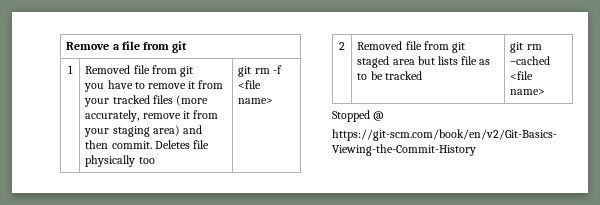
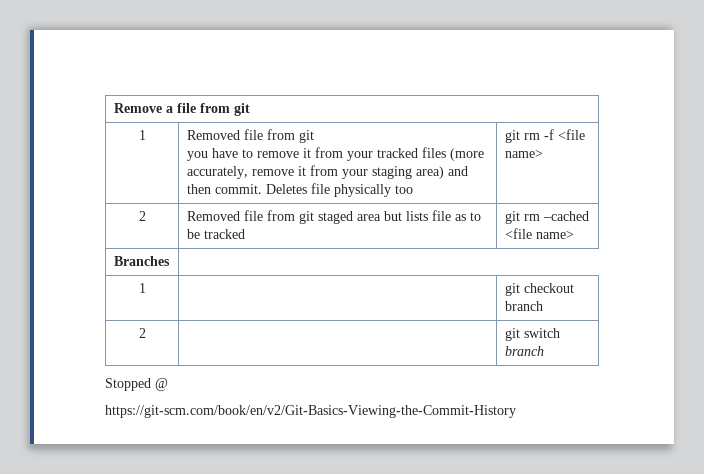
(546, 92) none -> [113,256,170,266] [138,283,146,293] [504,283,574,296] [504,301,543,311] [138,328,146,338] [504,328,560,341] [504,346,544,356] // Branches // 1 | | git checkout branch // 2 | | git switch branch

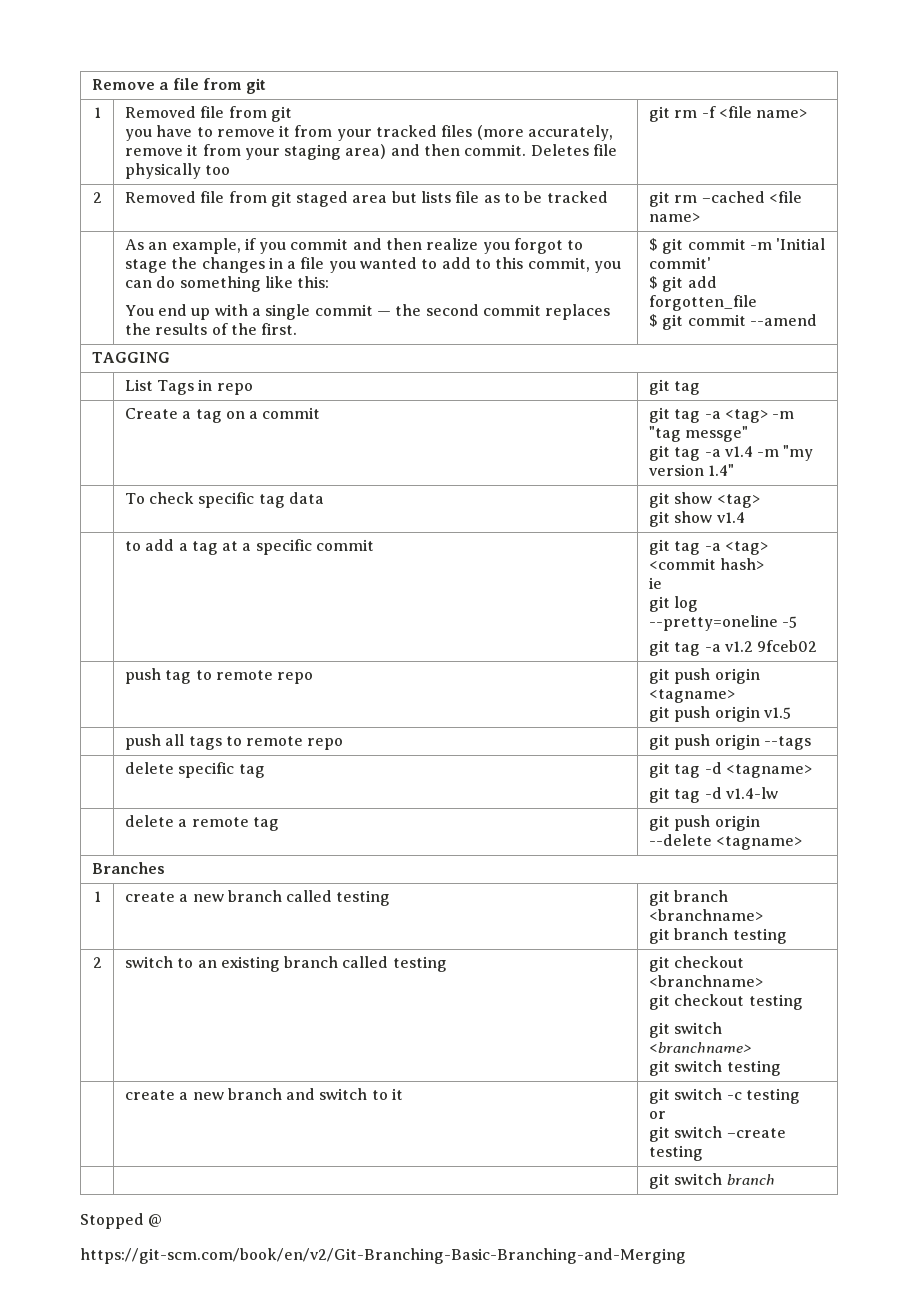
[113,256,170,266] [138,283,146,293] [504,283,574,296] [504,301,543,311] [138,328,146,338] Branches // 1 | | git checkout branch // 2 -> [124,238,584,254] [124,257,622,273] [124,276,330,292] [124,304,611,320] [124,323,298,335] [648,238,826,254] [648,257,711,269] [648,276,717,292] [648,295,757,311] [648,314,817,330] [91,352,170,363] [124,379,253,395] [648,379,701,395] [124,407,321,423] [648,407,795,423] [648,426,749,442] [648,445,814,461] [648,464,735,476] [124,492,325,508] [648,492,760,508] [648,511,745,527] [124,539,375,555] [648,539,768,555] [648,558,765,570] [648,577,662,589] [648,596,699,612] [648,615,798,631] [648,640,818,656] [124,668,314,684] [648,668,760,684] [648,689,735,703] [648,706,791,722] [124,734,344,750] [648,734,811,750] [124,762,265,778] [648,762,812,778] [648,787,778,803] [124,815,279,831] [648,815,760,831] [648,834,803,850] [91,862,165,874] [93,891,101,902] [124,890,391,906] [648,890,729,906] [648,909,763,921] [648,928,787,944] [92,957,102,968] [124,956,447,972] [648,956,745,972] [648,975,763,987] [648,994,803,1010] [648,1022,723,1038] [648,1042,752,1053] [648,1060,781,1076] [124,1088,404,1100] [648,1088,800,1104] [648,1111,666,1119] [648,1126,786,1142] [648,1145,703,1161] | As an example, if you commit and then realize you forgot to stage the changes in a file you wanted to add to this commit, you can do something like this: // You end up with a single commit — the second commit replaces the results of the first. | $ git commit -m 'Initial commit' // $ git add forgotten_file // $ git commit --amend // TAGGING // | List Tags in repo | git tag // | Create a tag on a commit | git tag -a <tag> -m "tag messge" // git tag -a v1.4 -m "my version 1.4" // | To check specific tag data | git show <tag> // git show v1.4 // | to add a tag at a specific commit | git tag -a <tag> <commit hash> // ie // git log --pretty=oneline -5 // git tag -a v1.2 9fceb02 // | push tag to remote repo | git push origin <tagname> // git push origin v1.5 // | push all tags to remote repo | git push origin --tags // | delete specific tag | git tag -d <tagname> // git tag -d v1.4-lw // | delete a remote tag | git push origin --delete <tagname> // Branches // 1 | create a new branch called testing | git branch <branchname> // git branch testing // 2 | switch to an existing branch called testing | git checkout <branchname> // git checkout testing // git switch <branchname> // git switch testing // | create a new branch and switch to it | git switch -c testing // or // git switch –create testing //
[105,405,516,418] https://git-scm.com/book/en/v2/Git-Basics-Viewing-the-Commit-History -> [80,1248,686,1264] https://git-scm.com/book/en/v2/Git-Branching-Basic-Branching-and-Merging

